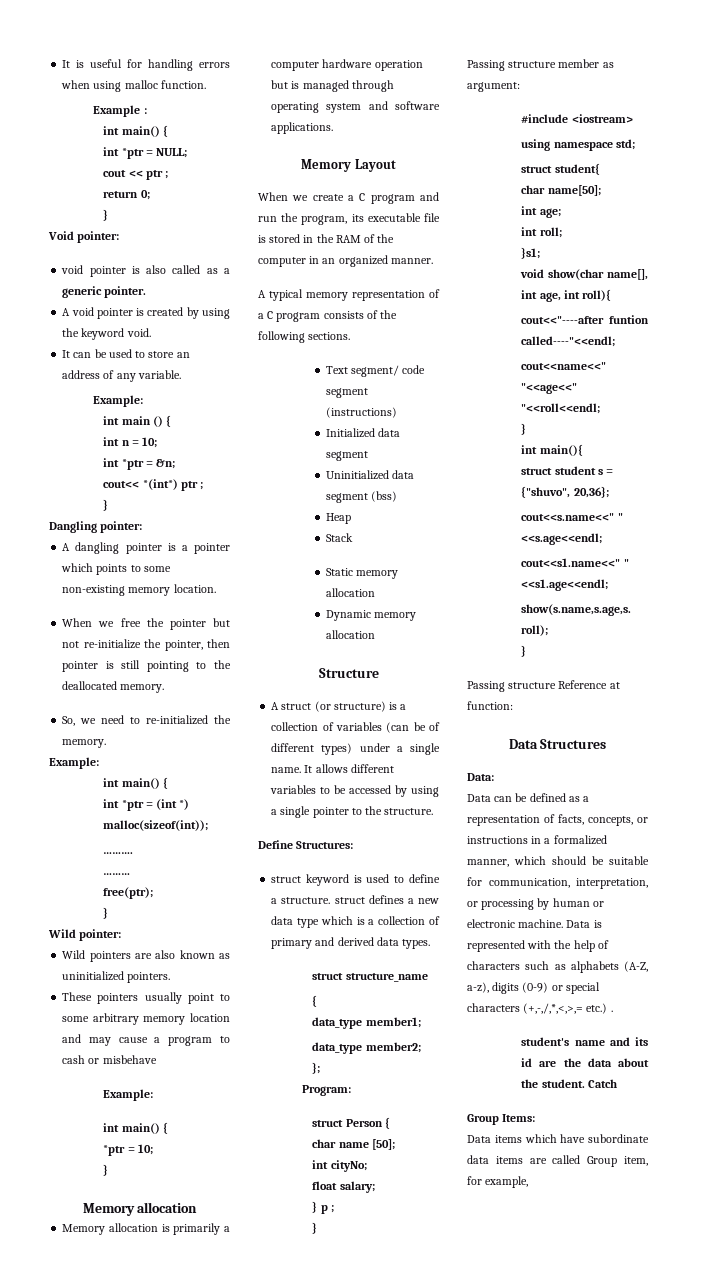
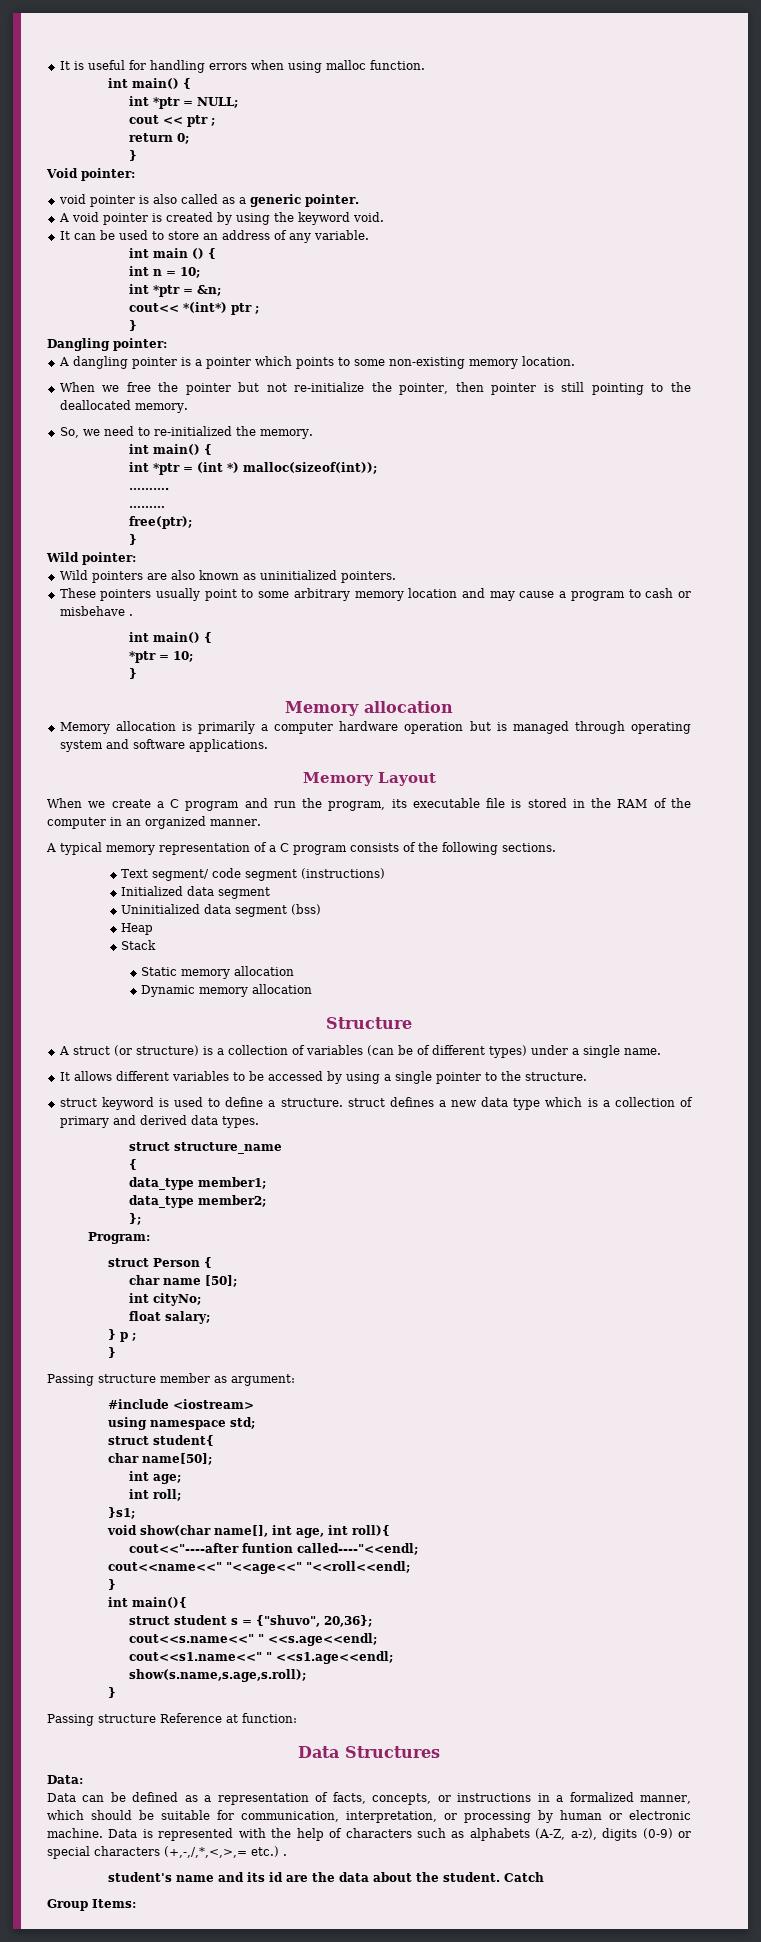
[93,105,147,117] // Example : -> (425, 65) none
[93,395,144,407] // Example: -> (369, 235) none
[49,757,99,769] // Example: -> (313, 434) none
[103,1089,154,1101] // Example: -> [128,614,133,616] .
(302, 770) none -> (661, 1051) //
[258,840,354,849] // Define Structures: -> (587, 1076) none
[467,1134,649,1143] [467,1155,648,1167] [467,1176,529,1188] // Data items which have subordinate data items are called Group item, for example, -> (136, 1903) none

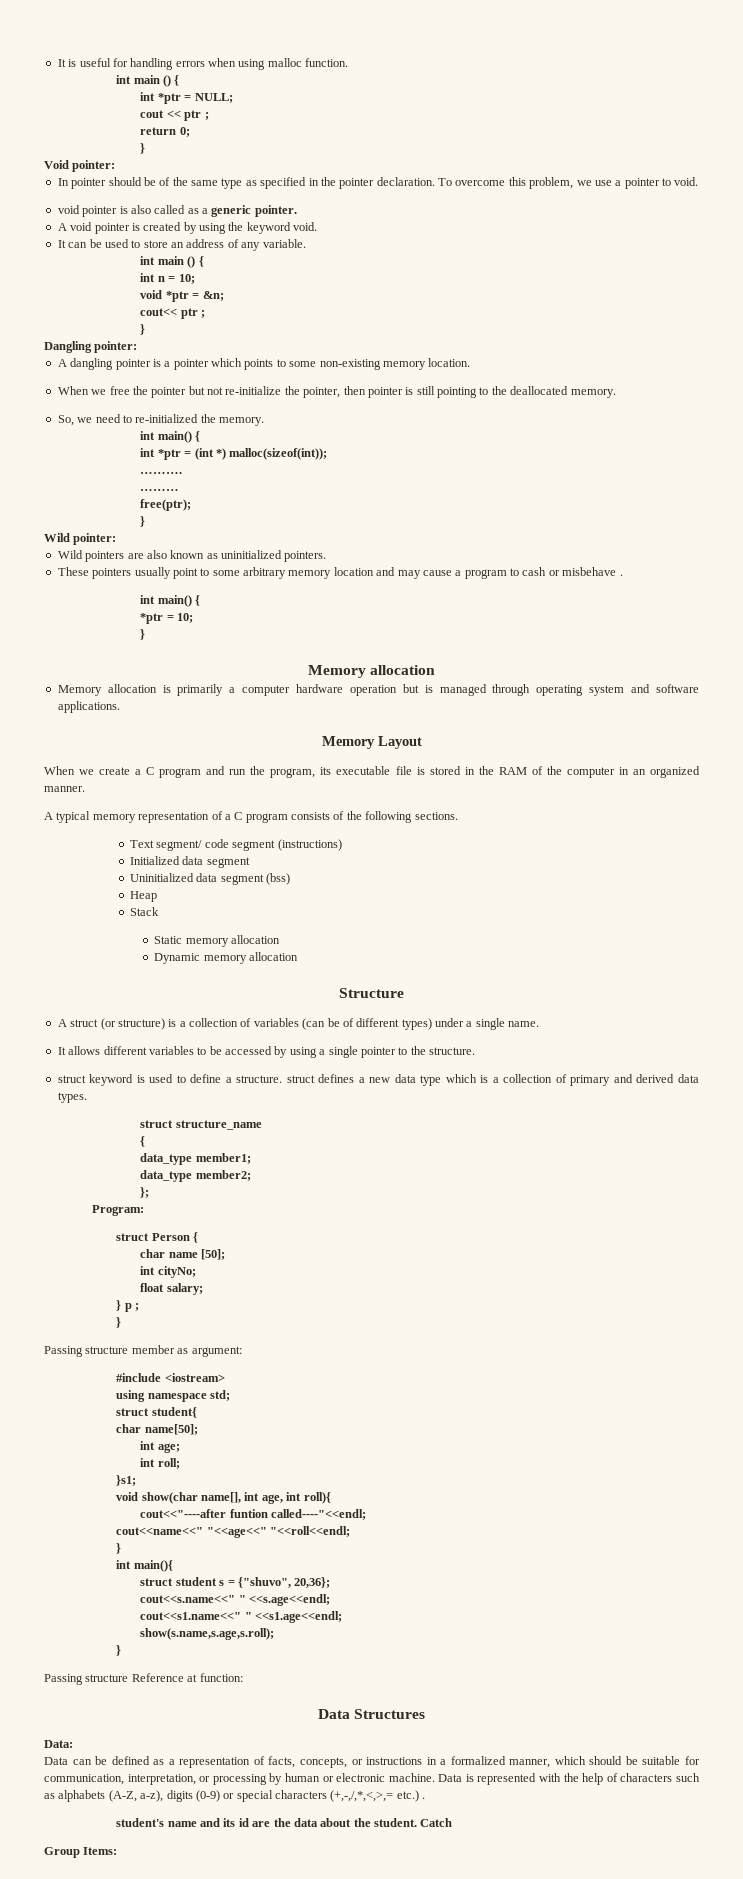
[132,78,180,89] main() -> [133,75,172,87] main ()
(135, 174) none -> [57,177,699,189] // In pointer should be of the same type as specified in the pointer declaration. To overcome this problem, we use a pointer to void.
[128,284,149,294] int -> [140,290,163,299] void
[182,302,227,313] *(int*) -> (178, 312) none

